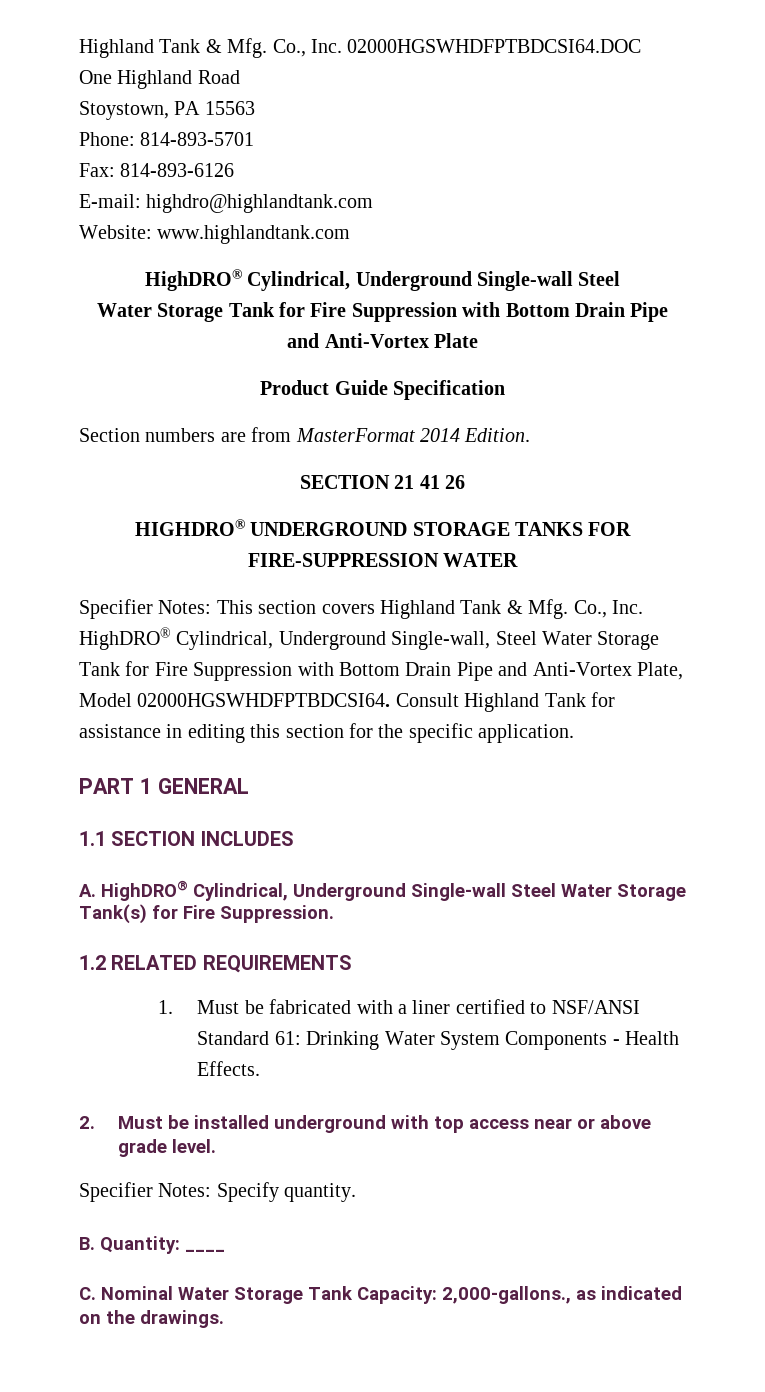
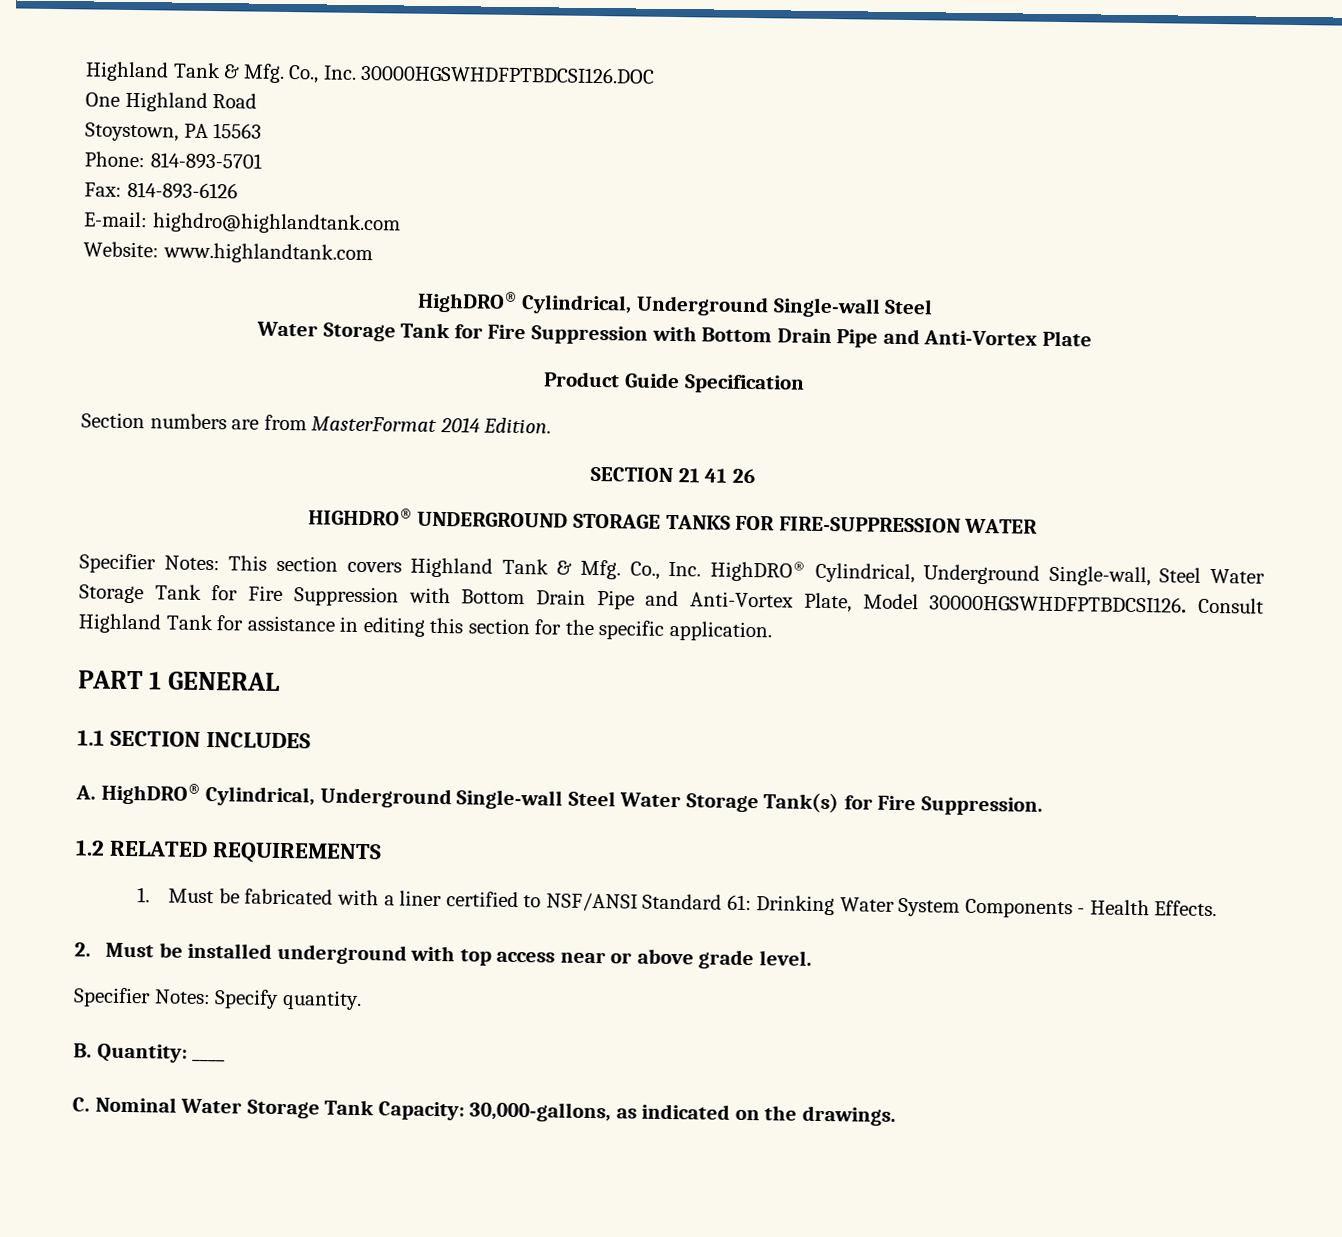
[79,38,642,58] Highland Tank & Mfg. Co., Inc. 02000HGSWHDFPTBDCSI64.DOC -> [85,61,656,84] Highland Tank & Mfg. Co., Inc. 30000HGSWHDFPTBDCSI126.DOC
[137,693,391,707] 02000HGSWHDFPTBDCSI64. -> [929,594,1188,613] 30000HGSWHDFPTBDCSI126.
[442,1286,571,1304] 2,000-gallons., -> [469,1101,612,1123] 30,000-gallons,

